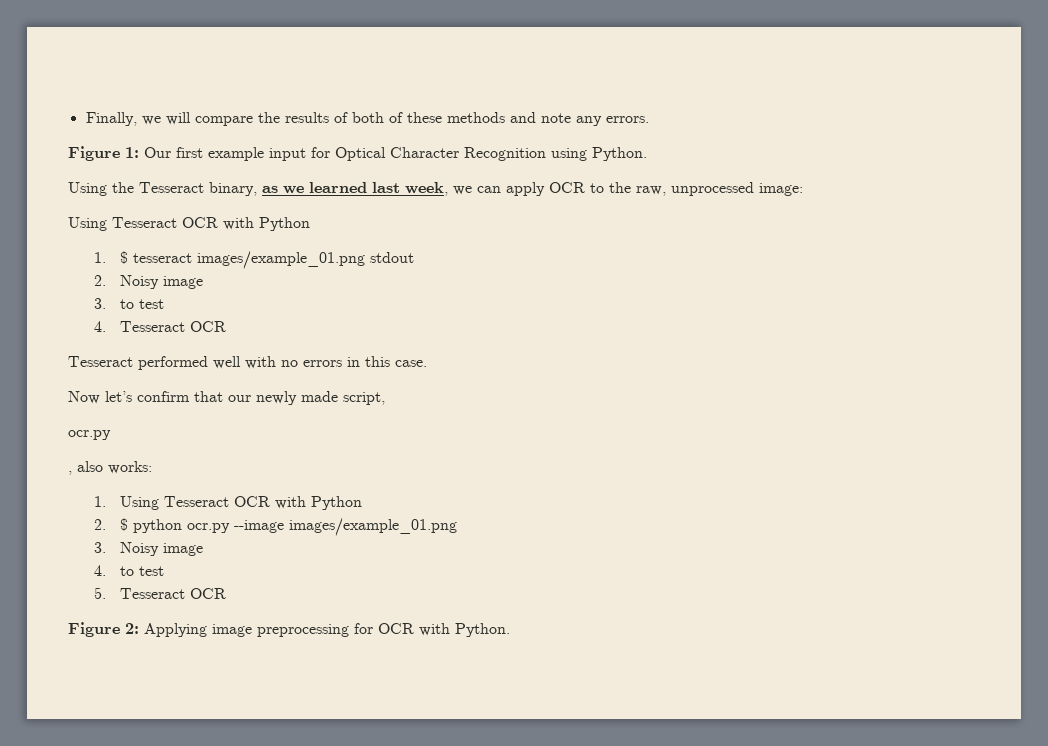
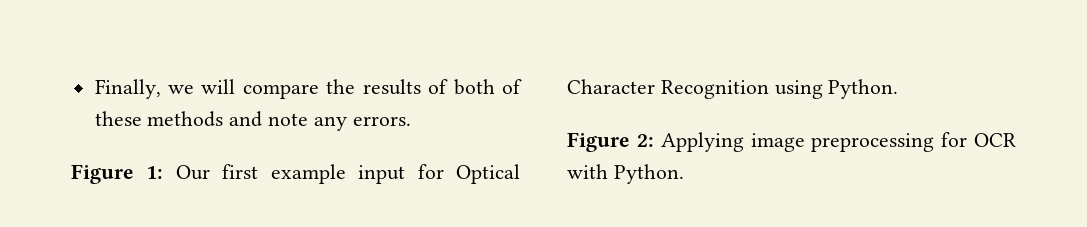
[68,182,803,196] [68,217,310,231] [94,251,415,269] [94,275,204,289] [94,298,165,309] [94,321,227,332] [68,356,427,370] [68,391,385,405] [68,430,111,440] [68,461,152,475] [94,496,363,510] [94,518,458,536] [94,542,204,556] [94,565,165,576] [94,587,227,599] // Using the Tesseract binary, as we learned last week, we can apply OCR to the raw, unprocessed image: // Using Tesseract OCR with Python // 1. $ tesseract images/example_01.png stdout // 2. Noisy image // 3. to test // 4. Tesseract OCR // Tesseract performed well with no errors in this case. // Now let’s confirm that our newly made script, // ocr.py // , also works: // 1. Using Tesseract OCR with Python // 2. $ python ocr.py --image images/example_01.png // 3. Noisy image // 4. to test // 5. Tesseract OCR -> (899, 89) none

